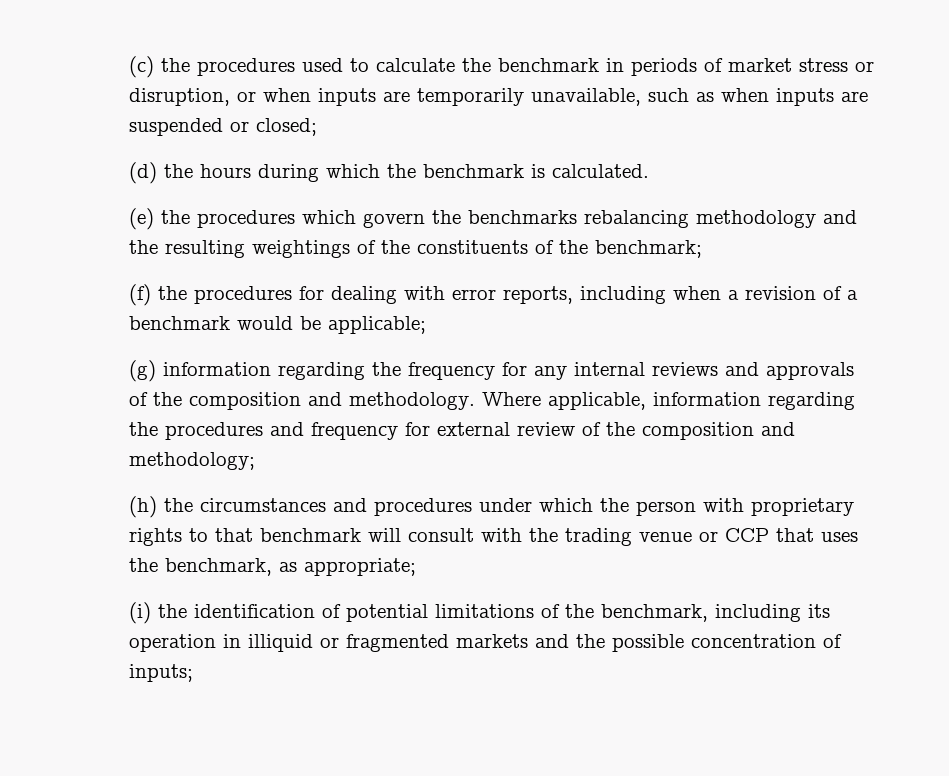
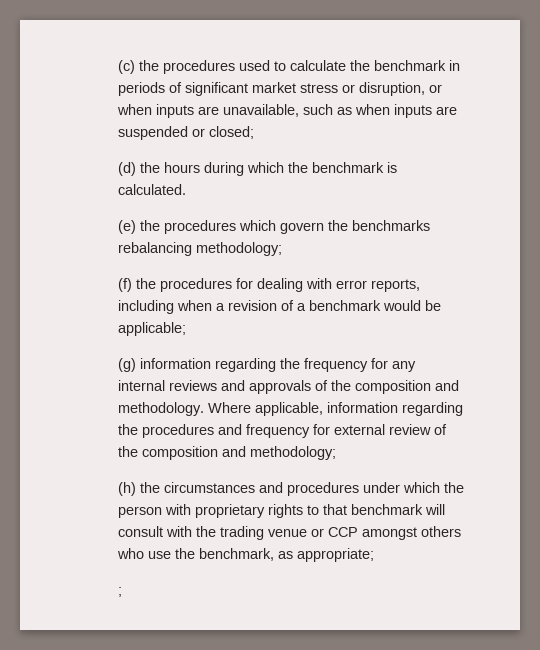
(723, 65) none -> [184,82,248,96] significant
[416,88,524,106] temporarily -> (219, 110) none
[695,210,857,228] [128,240,702,258] methodology and the resulting weightings of the constituents of the benchmark; -> [195,242,282,256] methodology;
[775,528,858,542] that uses -> [361,526,461,540] [116,548,171,559] amongst others who use
[128,602,830,624] [128,634,842,652] [128,664,193,682] (i) the identification of potential limitations of the benchmark, including its operation in illiquid or fragmented markets and the possible concentration of inputs; -> [117,587,122,597] ;

